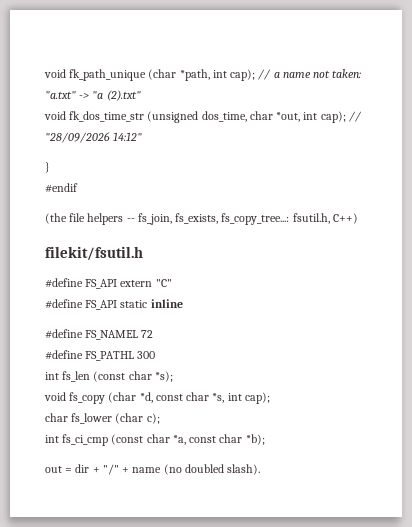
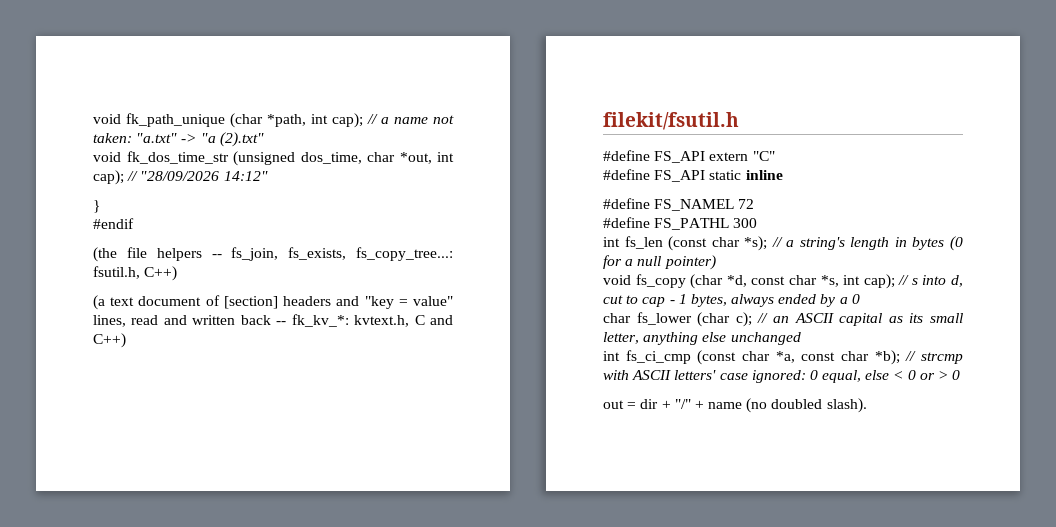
(358, 218) none -> [93,295,454,310] [93,314,454,327] [93,333,126,348] // (a text document of [section] headers and "key = value" lines, read and written back -- fk_kv_*: kvtext.h, C and C++)
(173, 376) none -> [771,236,963,251] [603,255,716,270] // a string's length in bytes (0 for a null pointer)
[45,413,160,424] // char fs_lower (char c); -> [898,275,963,287] [603,294,860,307] [603,312,963,327] [603,332,801,345] // s into d, cut to cap - 1 bytes, always ended by a 0 // char fs_lower (char c); // an ASCII capital as its small letter, anything else unchanged
(265, 439) none -> [905,351,963,364] [603,370,961,383] // strcmp with ASCII letters' case ignored: 0 equal, else < 0 or > 0

